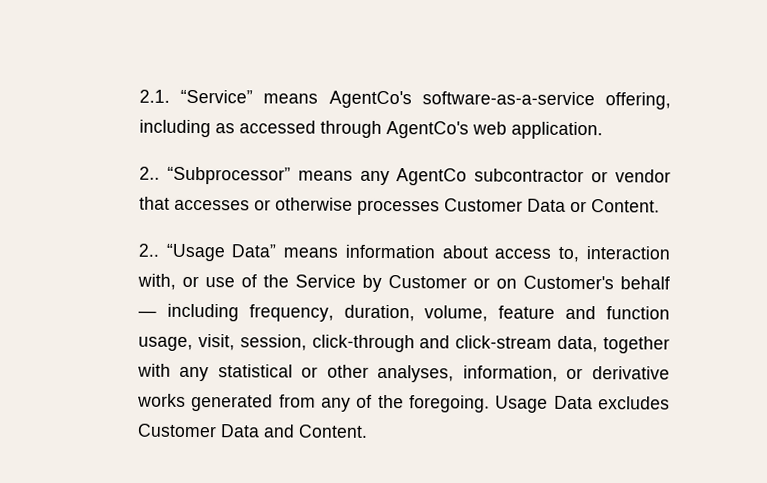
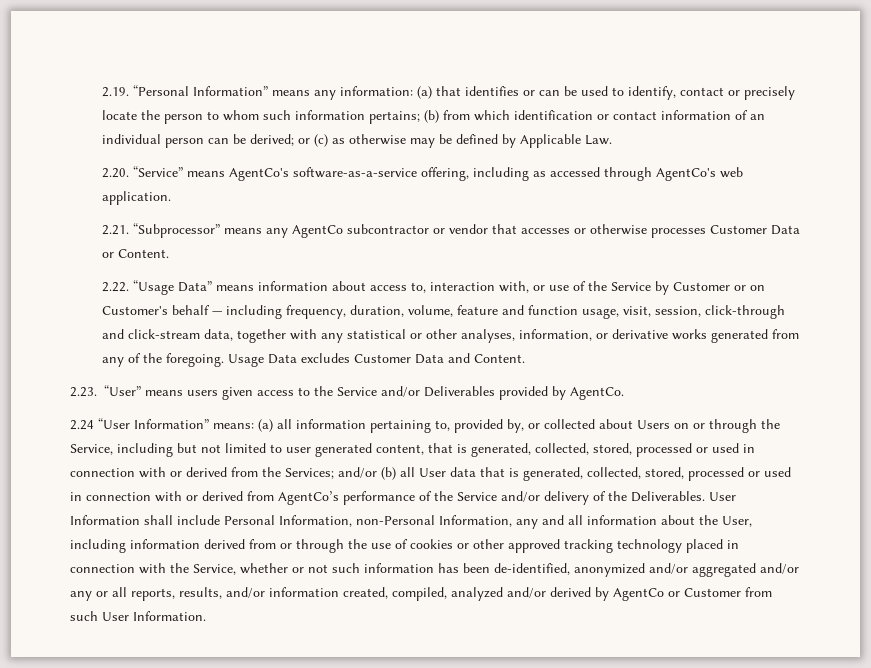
[138,89,170,103] 2.1. -> [102,85,796,100] [102,110,766,124] [102,134,613,148] [102,168,130,178] 2.19. “Personal Information” means any information: (a) that identifies or can be used to identify, contact or precisely locate the person to whom such information pertains; (b) from which identification or contact information of an individual person can be derived; or (c) as otherwise may be defined by Applicable Law. // 2.20.
[138,166,160,180] 2.. -> [102,225,130,235] 2.21.
[137,243,159,257] 2.. -> [102,282,130,292] 2.22.
(368, 431) none -> [70,385,624,400] [70,418,780,433] [70,443,755,457] [70,467,791,481] [70,491,736,505] [70,515,752,529] [70,539,739,553] [70,563,799,577] [70,587,772,601] [70,611,206,621] // 2.23. “User” means users given access to the Service and/or Deliverables provided by AgentCo. // 2.24 “User Information” means: (a) all information pertaining to, provided by, or collected about Users on or through the Service, including but not limited to user generated content, that is generated, collected, stored, processed or used in connection with or derived from the Services; and/or (b) all User data that is generated, collected, stored, processed or used in connection with or derived from AgentCo’s performance of the Service and/or delivery of the Deliverables. User Information shall include Personal Information, non-Personal Information, any and all information about the User, including information derived from or through the use of cookies or other approved tracking technology placed in connection with the Service, whether or not such information has been de-identified, anonymized and/or aggregated and/or any or all reports, results, and/or information created, compiled, analyzed and/or derived by AgentCo or Customer from such User Information.

